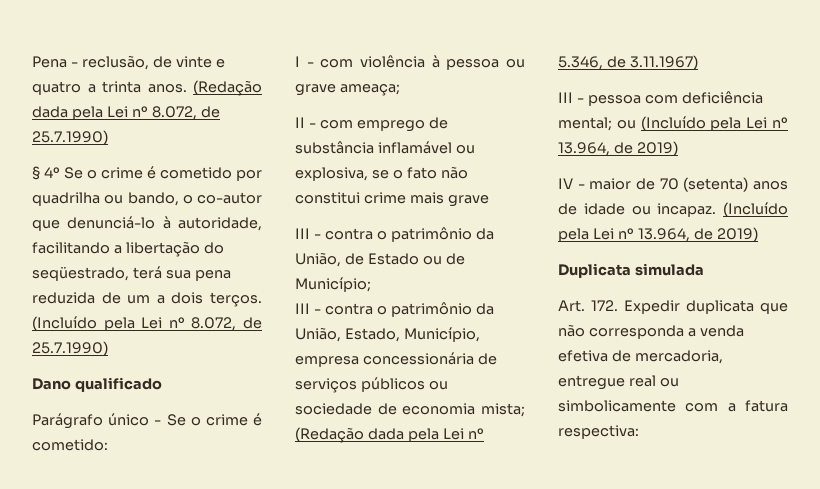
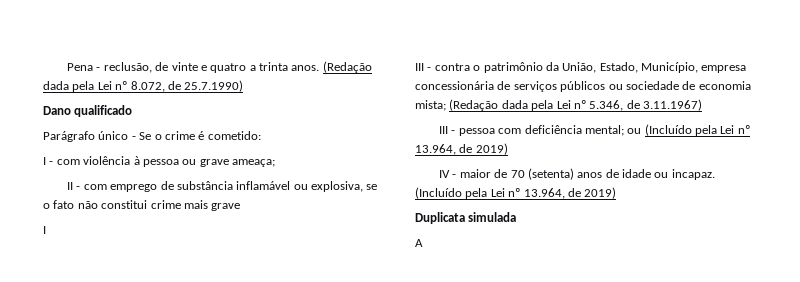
[32,166,262,181] [32,192,262,206] [32,216,262,231] [32,241,224,257] [32,266,231,281] [32,292,262,307] [32,316,262,331] [32,341,108,356] // § 4º Se o crime é cometido por quadrilha ou bando, o co-autor que denunciá-lo à autoridade, facilitando a libertação do seqüestrado, terá sua pena reduzida de um a dois terços. (Incluído pela Lei nº 8.072, de 25.7.1990) -> (244, 86) none
[295,227,494,242] [295,252,465,267] [295,277,371,292] III - contra o patrimônio da União, de Estado ou de Município; -> [43,226,46,234] I
[558,300,788,314] [558,324,744,339] [558,350,723,364] [558,375,679,390] [558,400,788,412] [558,425,639,439] Art. 172. Expedir duplicata que não corresponda a venda efetiva de mercadoria, entregue real ou simbolicamente com a fatura respectiva: -> [415,239,423,247] A

